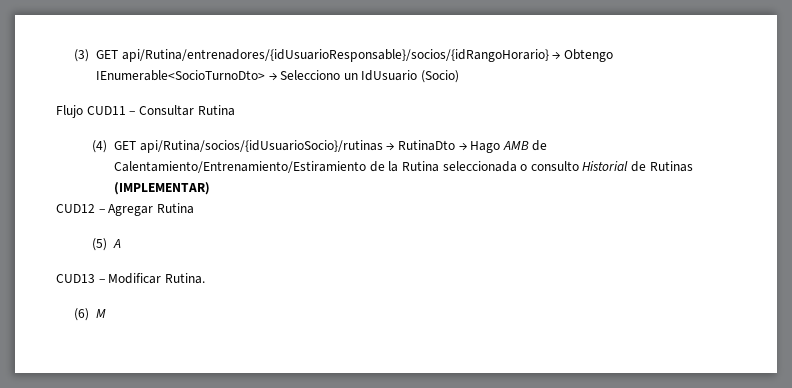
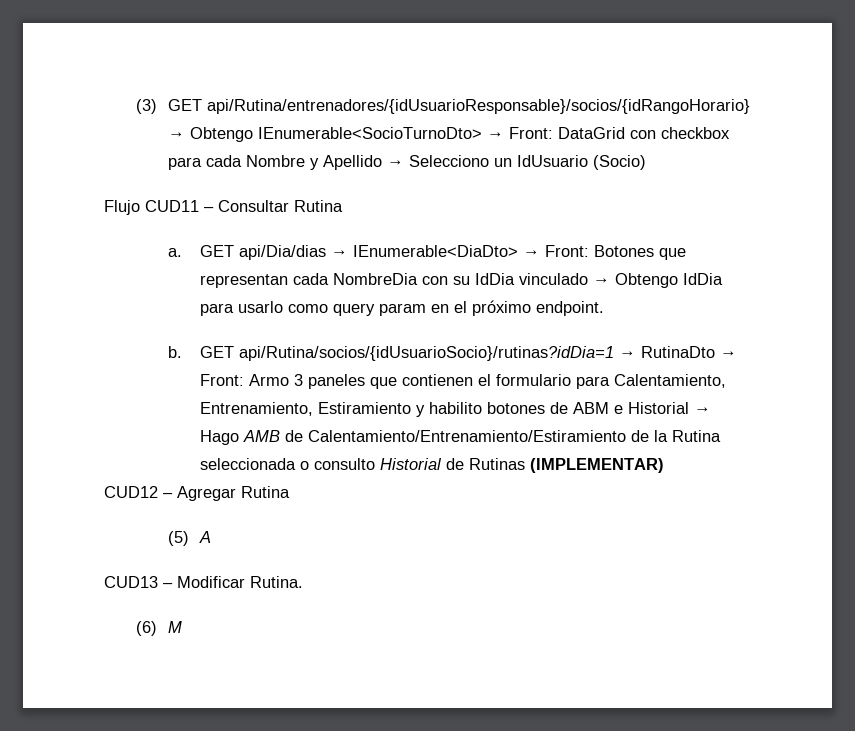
(277, 76) none -> [508,127,730,139] [167,155,404,170] Front: DataGrid con checkbox para cada Nombre y Apellido →
[92,140,455,153] (4) GET api/Rutina/socios/{idUsuarioSocio}/rutinas → RutinaDto -> [167,245,686,260] [199,273,723,288] [199,300,604,316] [167,346,737,361] [199,374,726,389] [199,402,689,417] a. GET api/Dia/dias → IEnumerable<DiaDto> → Front: Botones que representan cada NombreDia con su IdDia vinculado → Obtengo IdDia para usarlo como query param en el próximo endpoint. // b. GET api/Rutina/socios/{idUsuarioSocio}/rutinas?idDia=1 → RutinaDto → Front: Armo 3 paneles que contienen el formulario para Calentamiento, Entrenamiento, Estiramiento y habilito botones de ABM e Historial

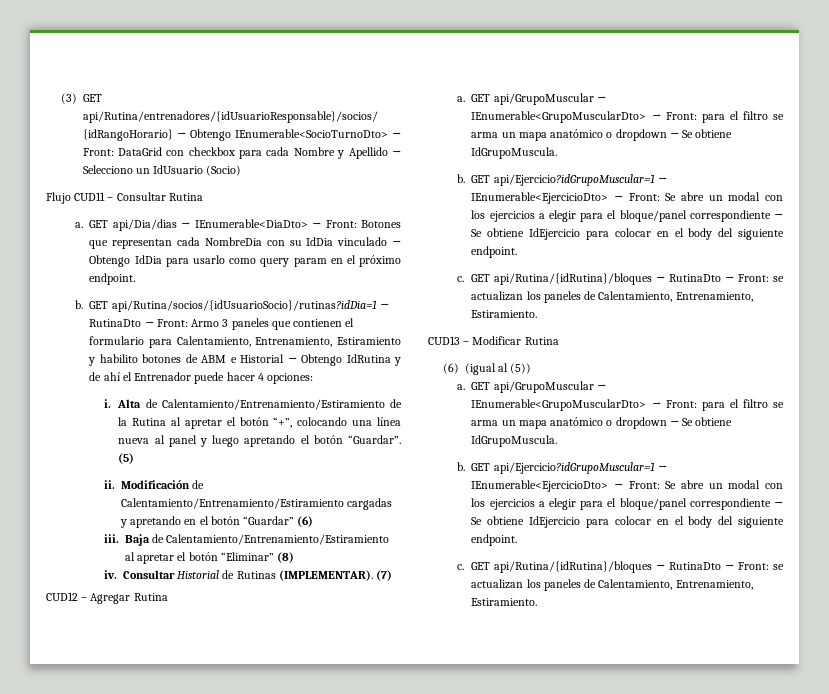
[199,430,280,445] Hago AMB -> [301,354,401,366] [89,372,314,384] [103,399,142,408] Obtengo IdRutina y de ahí el Entrenador puede hacer 4 opciones: // i. Alta
[199,458,375,470] seleccionada o consulto -> [171,417,401,429] [118,435,401,447] [118,453,135,464] [103,480,205,489] [120,498,393,510] [119,516,314,528] [103,534,390,546] [124,552,295,564] [103,570,175,579] al apretar el botón “+”, colocando una línea nueva al panel y luego apretando el botón “Guardar”. (5) // ii. Modificación de Calentamiento/Entrenamiento/Estiramiento cargadas y apretando en el botón “Guardar” (6) // iii. Baja de Calentamiento/Entrenamiento/Estiramiento al apretar el botón “Eliminar” (8) // iv. Consultar
[529,458,664,473] (IMPLEMENTAR) -> [278,570,393,581] (IMPLEMENTAR). (7)
[167,531,211,546] (5) A -> [456,93,606,105] [471,111,785,123] [471,129,733,141] [471,147,558,159] [456,174,667,186] [471,192,783,204] [471,210,783,222] [471,228,784,240] [471,246,518,258] [456,273,784,285] [471,291,753,303] [471,310,538,318] a. GET api/GrupoMuscular → IEnumerable<GrupoMuscularDto> → Front: para el filtro se arma un mapa anatómico o dropdown → Se obtiene IdGrupoMuscula. // b. GET api/Ejercicio?idGrupoMuscular=1 → IEnumerable<EjercicioDto> → Front: Se abre un modal con los ejercicios a elegir para el bloque/panel correspondiente → Se obtiene IdEjercicio para colocar en el body del siguiente endpoint. // c. GET api/Rutina/{idRutina}/bloques → RutinaDto → Front: se actualizan los paneles de Calentamiento, Entrenamiento, Estiramiento.
[250,576,303,588] [135,621,182,636] Rutina. // (6) M -> [524,337,559,345] [442,363,531,375] [456,381,606,393] [471,399,785,411] [471,417,733,429] [471,435,558,447] [456,462,667,474] [471,480,783,492] [471,498,783,510] [471,516,784,528] [471,534,518,546] [456,561,784,573] [471,579,753,591] [471,598,538,606] Rutina // (6) (igual al (5)) // a. GET api/GrupoMuscular → IEnumerable<GrupoMuscularDto> → Front: para el filtro se arma un mapa anatómico o dropdown → Se obtiene IdGrupoMuscula. // b. GET api/Ejercicio?idGrupoMuscular=1 → IEnumerable<EjercicioDto> → Front: Se abre un modal con los ejercicios a elegir para el bloque/panel correspondiente → Se obtiene IdEjercicio para colocar en el body del siguiente endpoint. // c. GET api/Rutina/{idRutina}/bloques → RutinaDto → Front: se actualizan los paneles de Calentamiento, Entrenamiento, Estiramiento.

